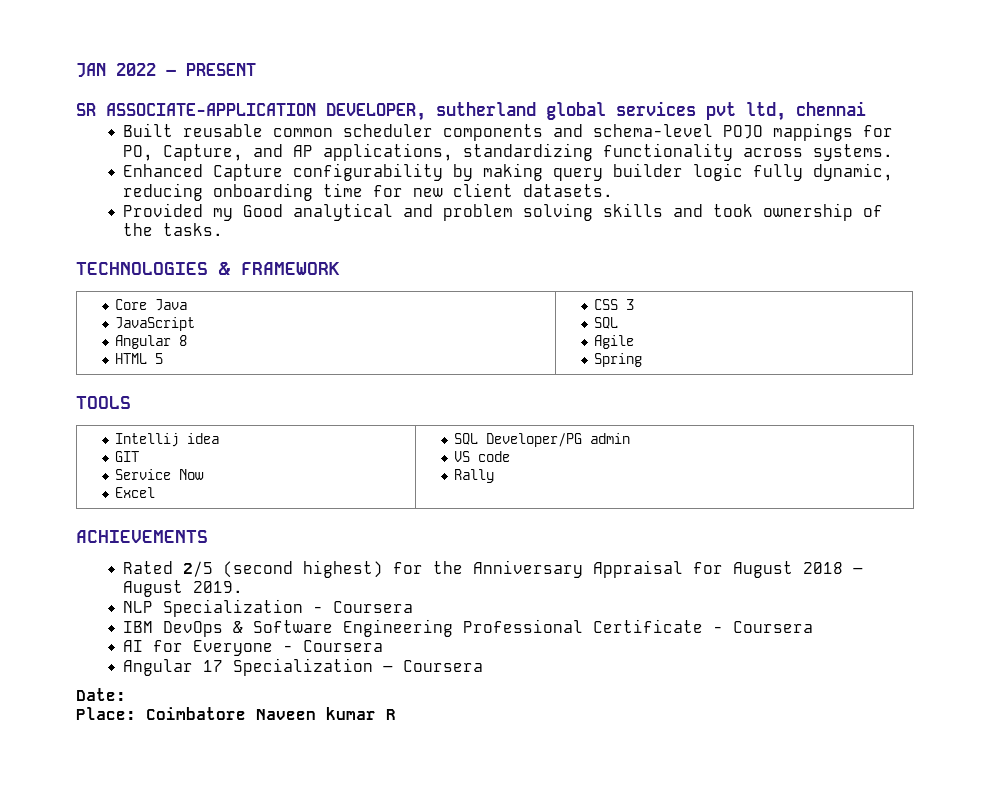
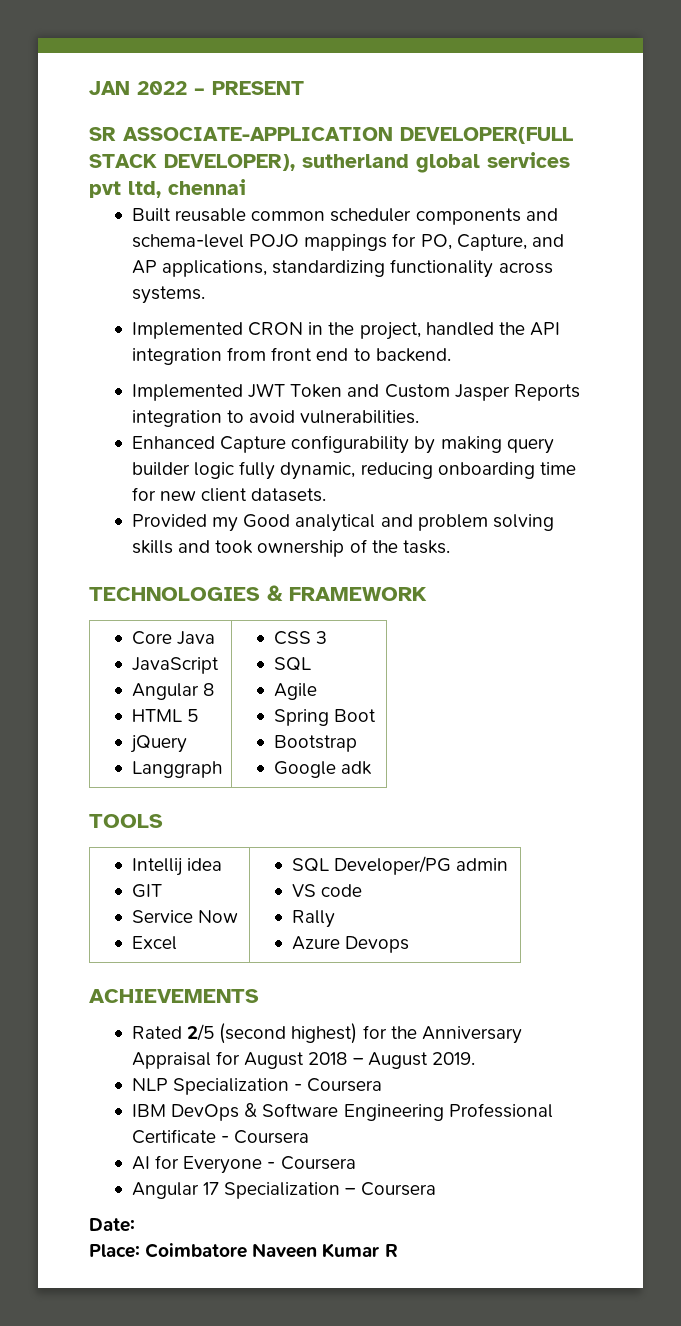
[326,103,426,121] DEVELOPER, -> [400,127,573,144] [89,154,295,171] DEVELOPER(FULL STACK DEVELOPER),
(893, 152) none -> [132,322,560,340] [132,347,451,365] [132,383,580,401] [132,410,420,427] // Implemented CRON in the project, handled the API integration from front end to backend. // Implemented JWT Token and Custom Jasper Reports integration to avoid vulnerabilities.
(164, 358) none -> [129,735,187,753] [131,761,222,778] // jQuery // Langgraph
(643, 360) none -> [333,709,376,722] [273,735,357,752] [273,761,372,778] Boot // Bootstrap // Google adk
(495, 476) none -> [291,936,409,953] // Azure Devops
[326,707,376,720] kumar -> [322,1243,380,1258] Kumar

